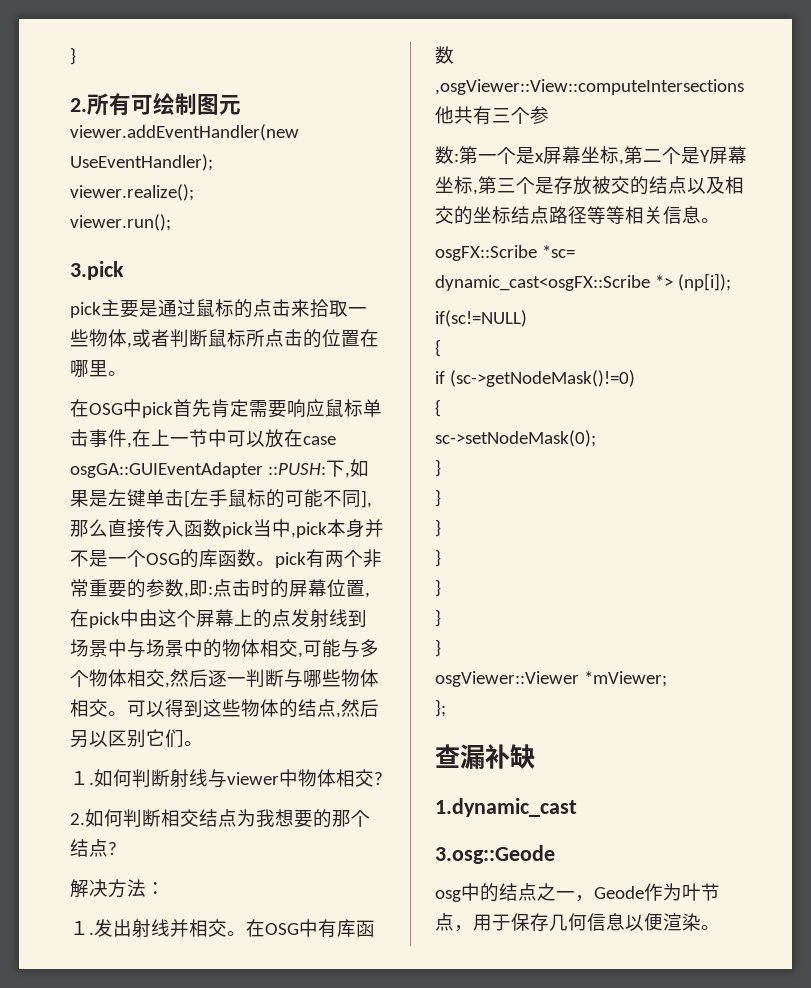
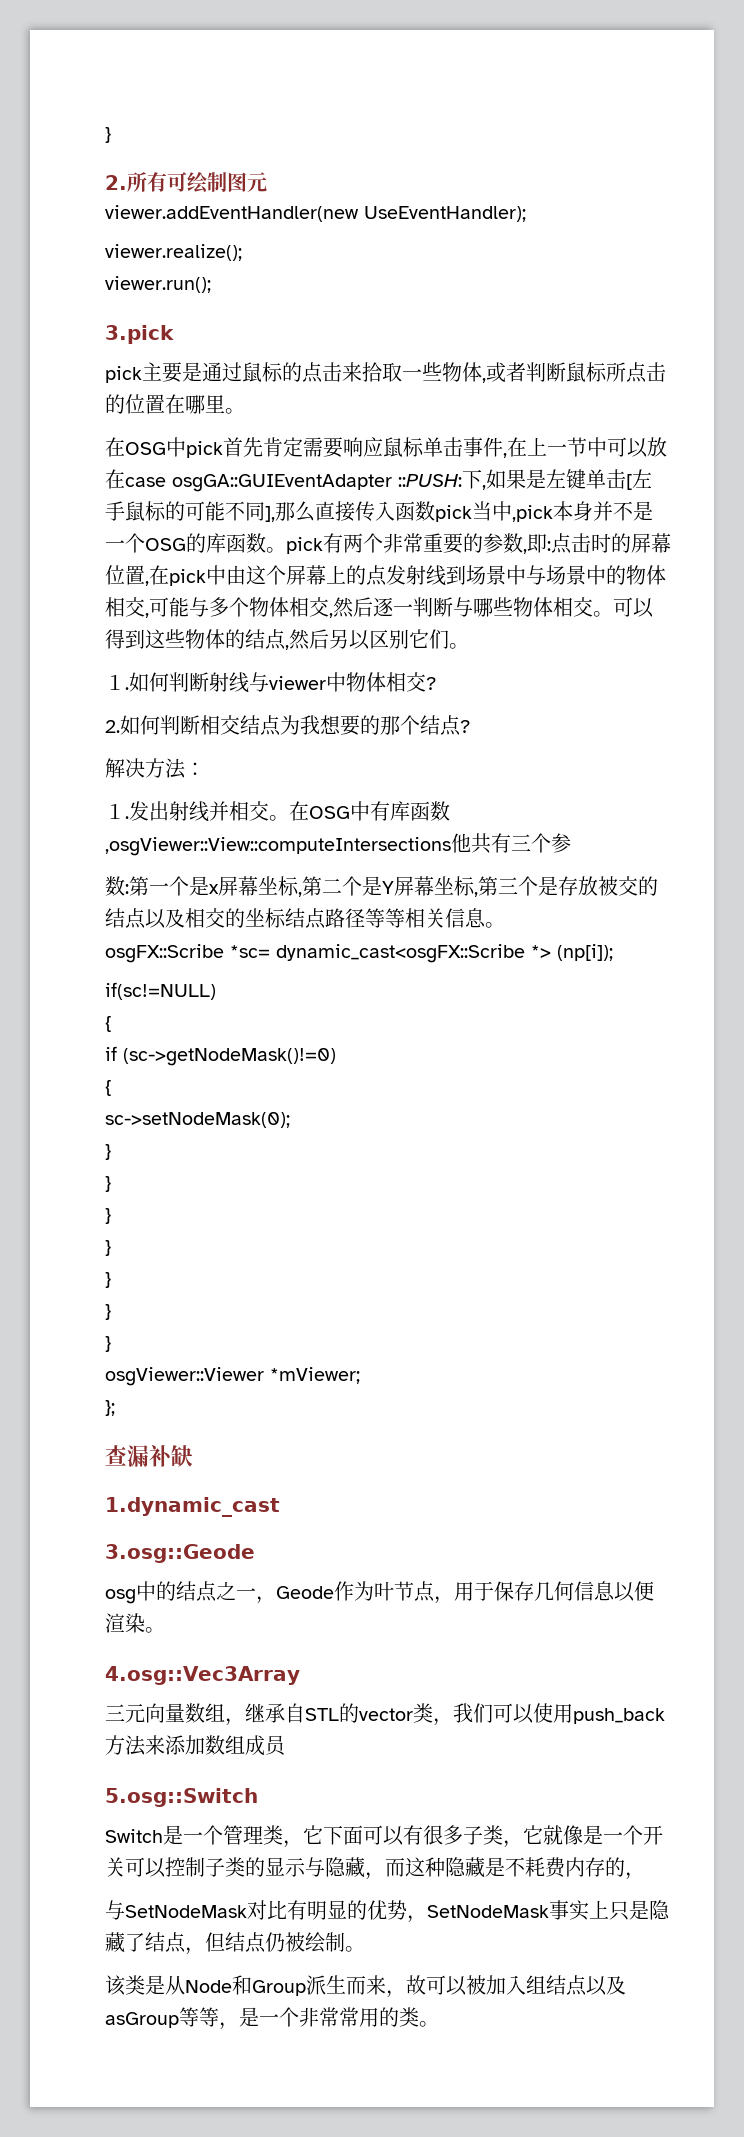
(720, 927) none -> [105,1666,300,1685] [105,1703,665,1726] [105,1735,287,1756] [105,1788,258,1807] [105,1825,663,1848] [105,1857,645,1880] [105,1900,670,1923] [105,1932,365,1955] [105,1975,626,1998] [105,2007,439,2030] // 4.osg::Vec3Array // 三元向量数组，继承自STL的vector类，我们可以使用push_back方法来添加数组成员 // 5.osg::Switch // Switch是一个管理类，它下面可以有很多子类，它就像是一个开关可以控制子类的显示与隐藏，而这种隐藏是不耗费内存的， // 与SetNodeMask对比有明显的优势，SetNodeMask事实上只是隐藏了结点，但结点仍被绘制。 // 该类是从Node和Group派生而来，故可以被加入组结点以及asGroup等等，是一个非常常用的类。

